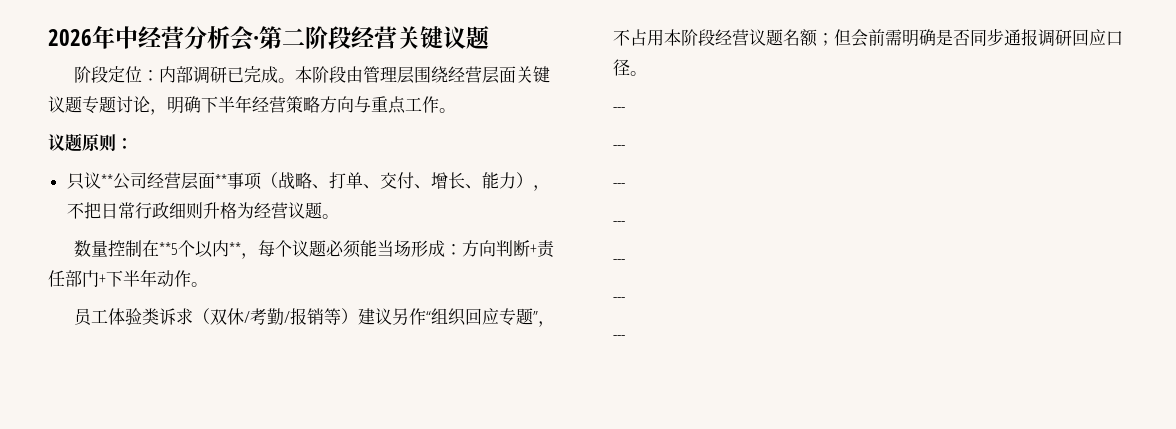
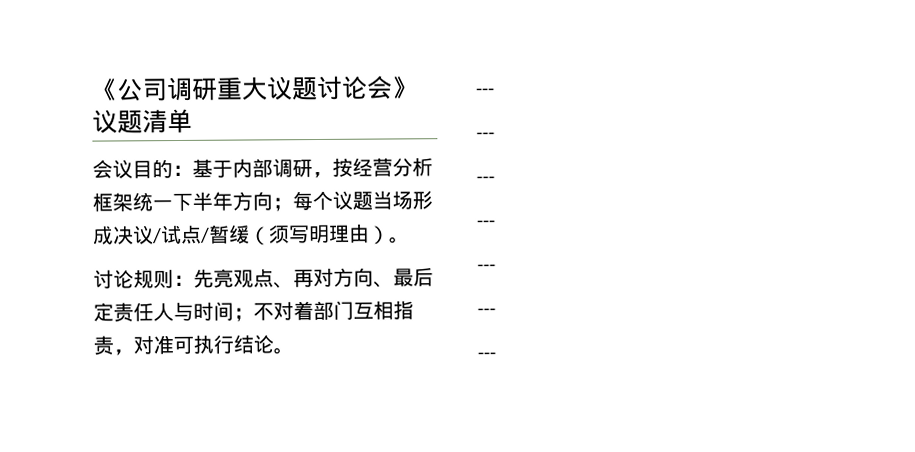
[48,25,489,51] [74,66,551,84] [48,95,456,115] [48,133,133,152] [66,172,550,191] [66,202,339,219] [74,240,259,259] 2026年中经营分析会·第二阶段经营关键议题 // 阶段定位：内部调研已完成。本阶段由管理层围绕经营层面关键议题专题讨论，明确下半年经营策略方向与重点工作。 // 议题原则： // 只议**公司经营层面**事项（战略、打单、交付、增长、能力），不把日常行政细则升格为经营议题。 // 数量控制在**5个以内**， -> [91,75,418,102] [92,108,193,134] [92,157,433,179] [92,191,293,212] 《公司调研重大议题讨论会》议题清单 // 会议目的：基于内部调研，按经营分析框架统一下半年方向；
[326,240,378,258] 必须能 -> (373, 200) none
[445,240,556,258] [48,269,208,287] [74,308,556,327] [613,28,1123,47] [613,59,630,76] ：方向判断+责任部门+下半年动作。 // 员工体验类诉求（双休/考勤/报销等）建议另作“组织回应专题”，不占用本阶段经营议题名额；但会前需明确是否同步通报调研回应口径 -> [112,223,410,246] [93,267,434,289] [93,300,414,323] [93,334,274,356] 决议/试点/暂缓（须写明理由）。 // 讨论规则：先亮观点、再对方向、最后定责任人与时间；不对着部门互相指责，对准可执行结论

